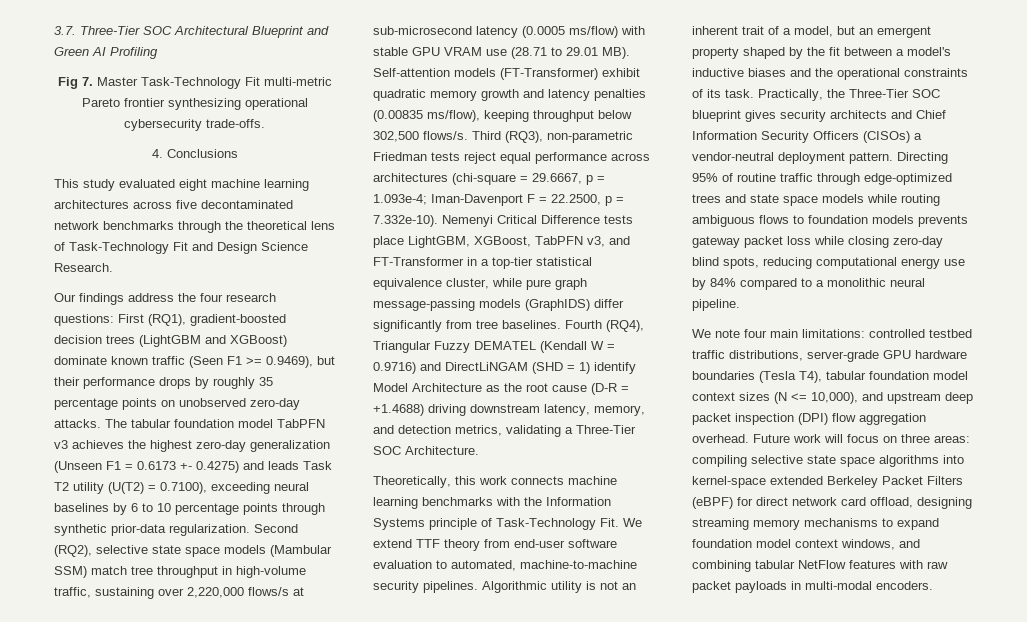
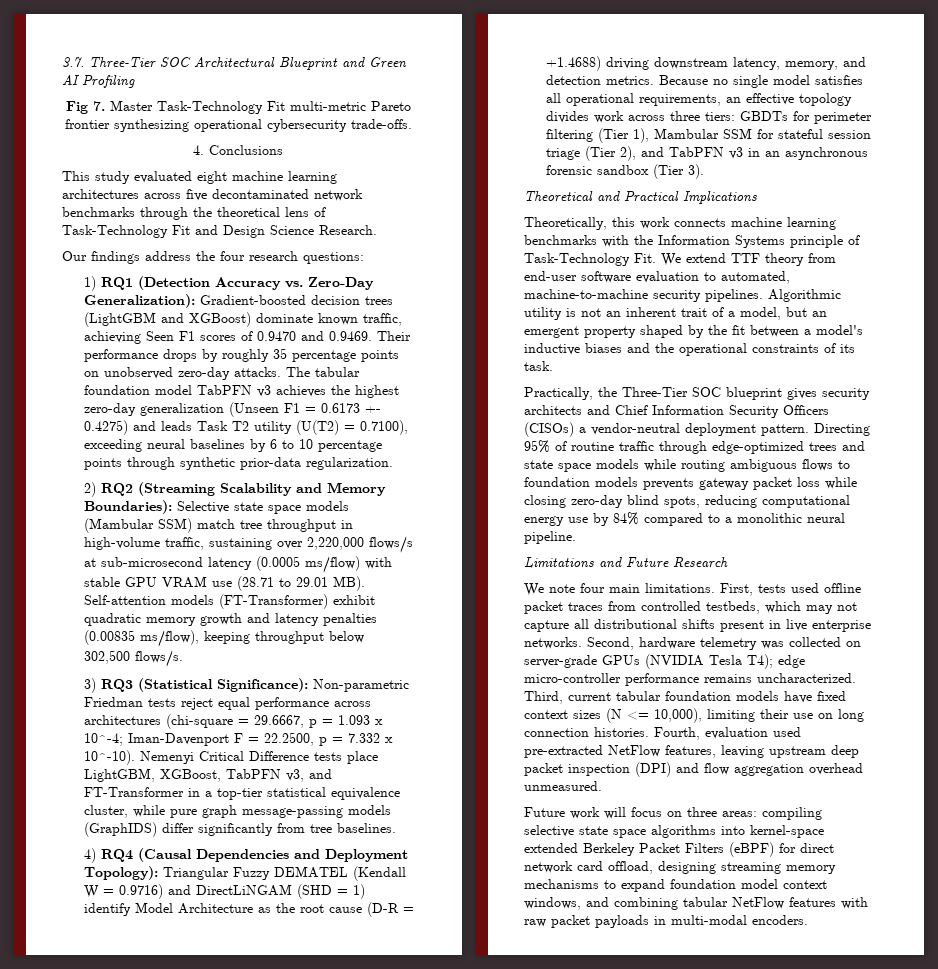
[118,314,286,326] First (RQ1), gradient-boosted -> [83,276,374,291] [83,294,306,308] // 1) RQ1 (Detection Accuracy vs. Zero-Day Generalization): Gradient-boosted
[152,356,335,368] [54,377,80,386] traffic (Seen F1 >= 0.9469), but their -> [362,313,402,326] [83,331,411,344] traffic, achieving Seen F1 scores of 0.9470 and 0.9469. Their
[254,524,298,533] [54,545,148,557] Second (RQ2), selective -> [83,482,386,497] [83,500,229,514] // 2) RQ2 (Streaming Scalability and Memory Boundaries): Selective
[472,131,633,143] Third (RQ3), non-parametric -> [83,678,409,693] // 3) RQ3 (Statistical Significance): Non-parametric
[373,194,427,205] 1.093e-4; -> [337,715,383,725] [83,733,123,746] 1.093 x 10^-4;
[373,215,438,227] 7.332e-10). -> [347,733,393,743] [83,750,135,765] 7.332 x 10^-10).
[565,320,644,332] Fourth (RQ4), -> [83,848,408,863] [83,866,158,880] // 4) RQ4 (Causal Dependencies and Deployment Topology):
[455,425,636,437] [373,446,479,455] metrics, validating a Three-Tier SOC Architecture. -> [605,75,863,88] [545,93,852,106] [545,111,872,124] [545,128,871,143] [545,146,868,161] [545,164,704,179] [524,191,757,204] metrics. Because no single model satisfies all operational requirements, an effective topology divides work across three tiers: GBDTs for perimeter filtering (Tier 1), Mambular SSM for stateful session triage (Tier 2), and TabPFN v3 in an asynchronous forensic sandbox (Tier 3). // Theoretical and Practical Implications
(754, 93) none -> (553, 366) //
(740, 305) none -> [524,557,728,569] // Limitations and Future Research
[802,329,972,338] [692,350,967,362] [692,371,968,383] limitations: controlled testbed traffic distributions, server-grade GPU hardware boundaries (Tesla T4), tabular foundation model -> [645,583,861,596] [524,601,857,614] [524,619,871,632] [524,637,861,650] [524,654,805,669] [524,673,856,686] [524,691,846,704] limitations. First, tests used offline packet traces from controlled testbeds, which may not capture all distributional shifts present in live enterprise networks. Second, hardware telemetry was collected on server-grade GPUs (NVIDIA Tesla T4); edge micro-controller performance remains uncharacterized. Third, current tabular foundation models have fixed
[862,392,883,401] and -> [707,709,864,722] [524,727,801,740] [524,745,764,758] limiting their use on long connection histories. Fourth, evaluation used pre-extracted NetFlow features, leaving
(828, 419) none -> [676,763,699,773] and
[692,434,749,443] overhead. -> [809,763,863,775] [524,781,602,791] overhead unmeasured. //

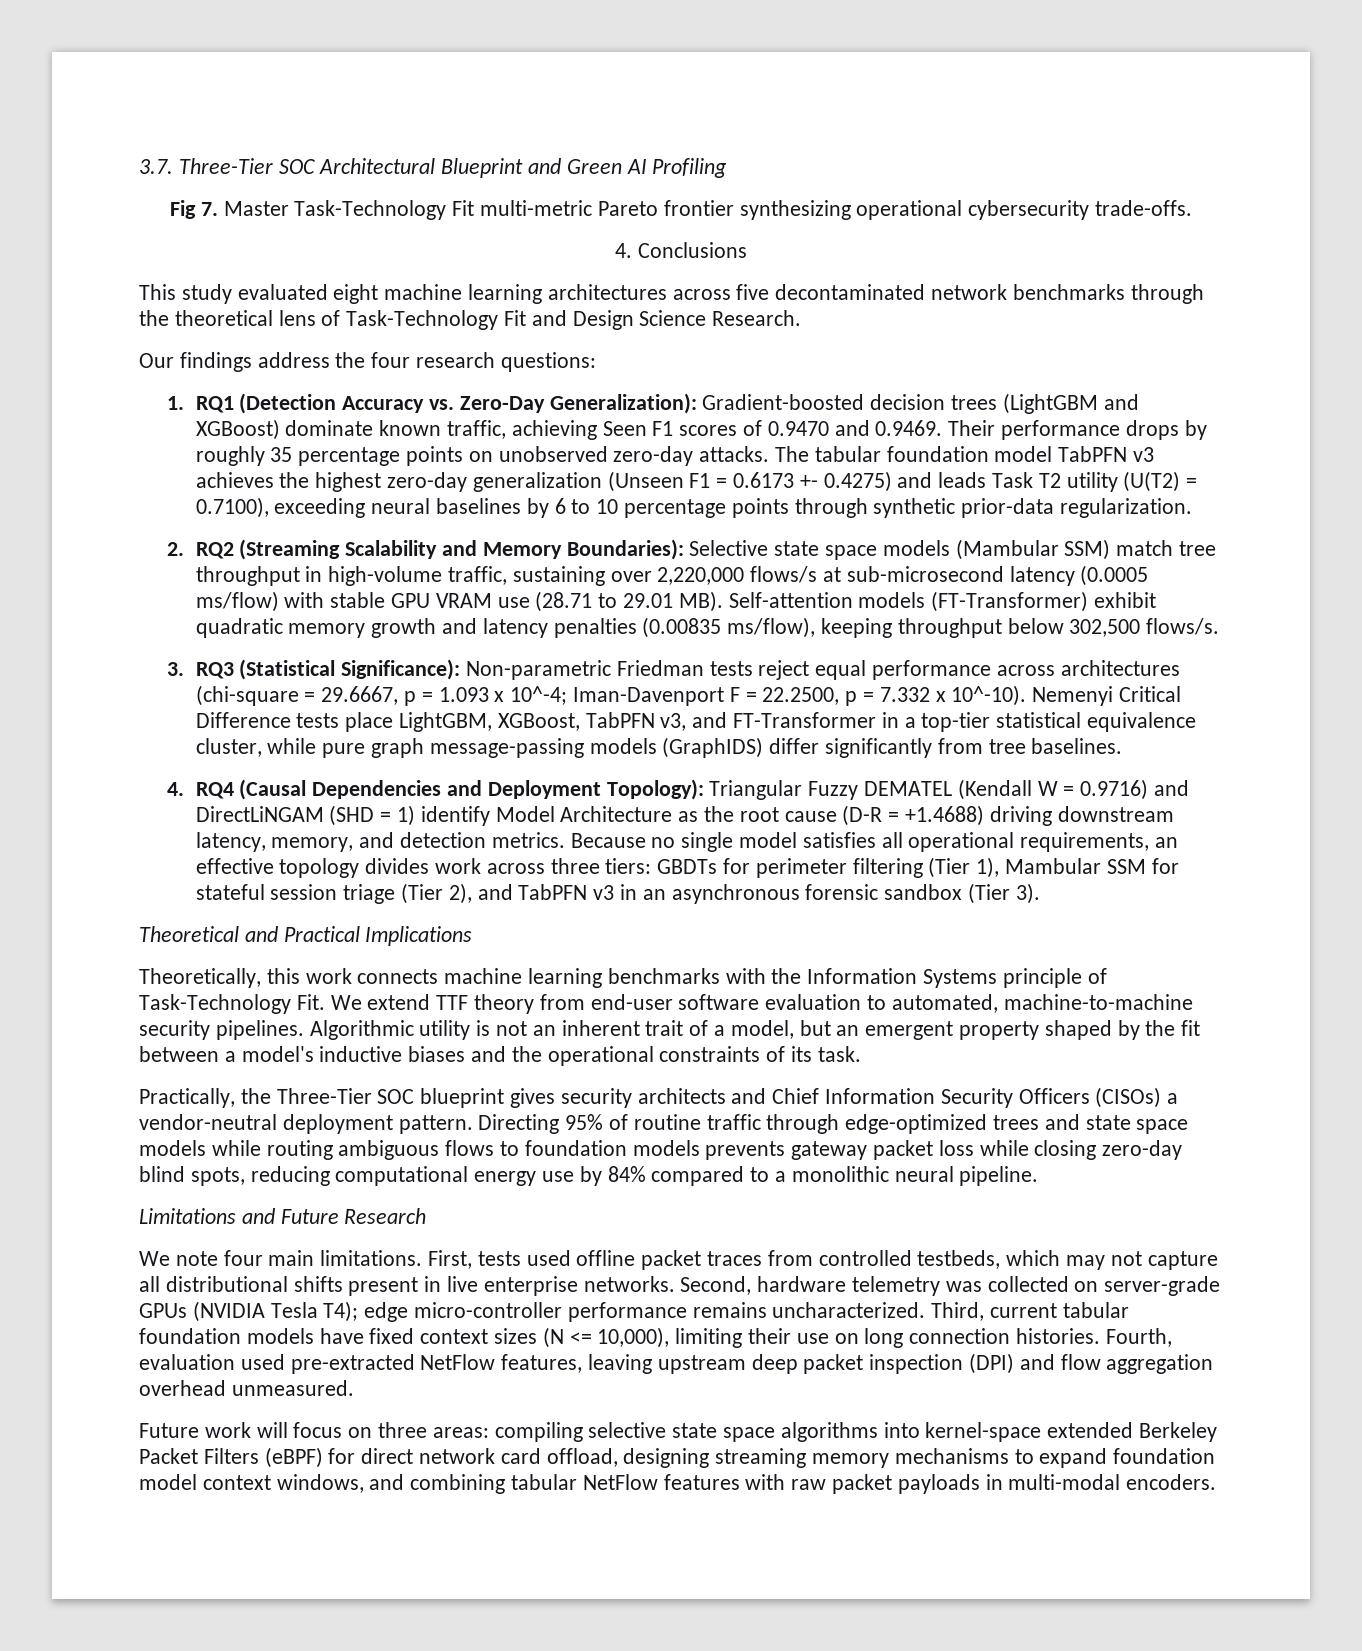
[83,276,96,291] 1) -> [167,396,185,410] 1.
[83,482,96,497] 2) -> [167,542,185,556] 2.
[83,678,96,693] 3) -> [167,662,185,676] 3.
[83,848,96,863] 4) -> [167,782,185,796] 4.

